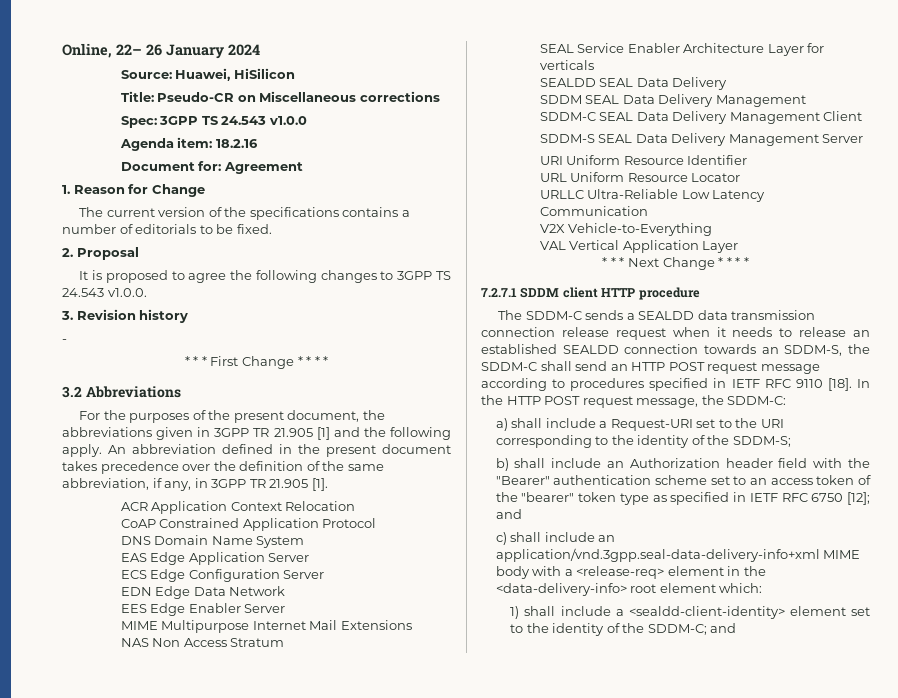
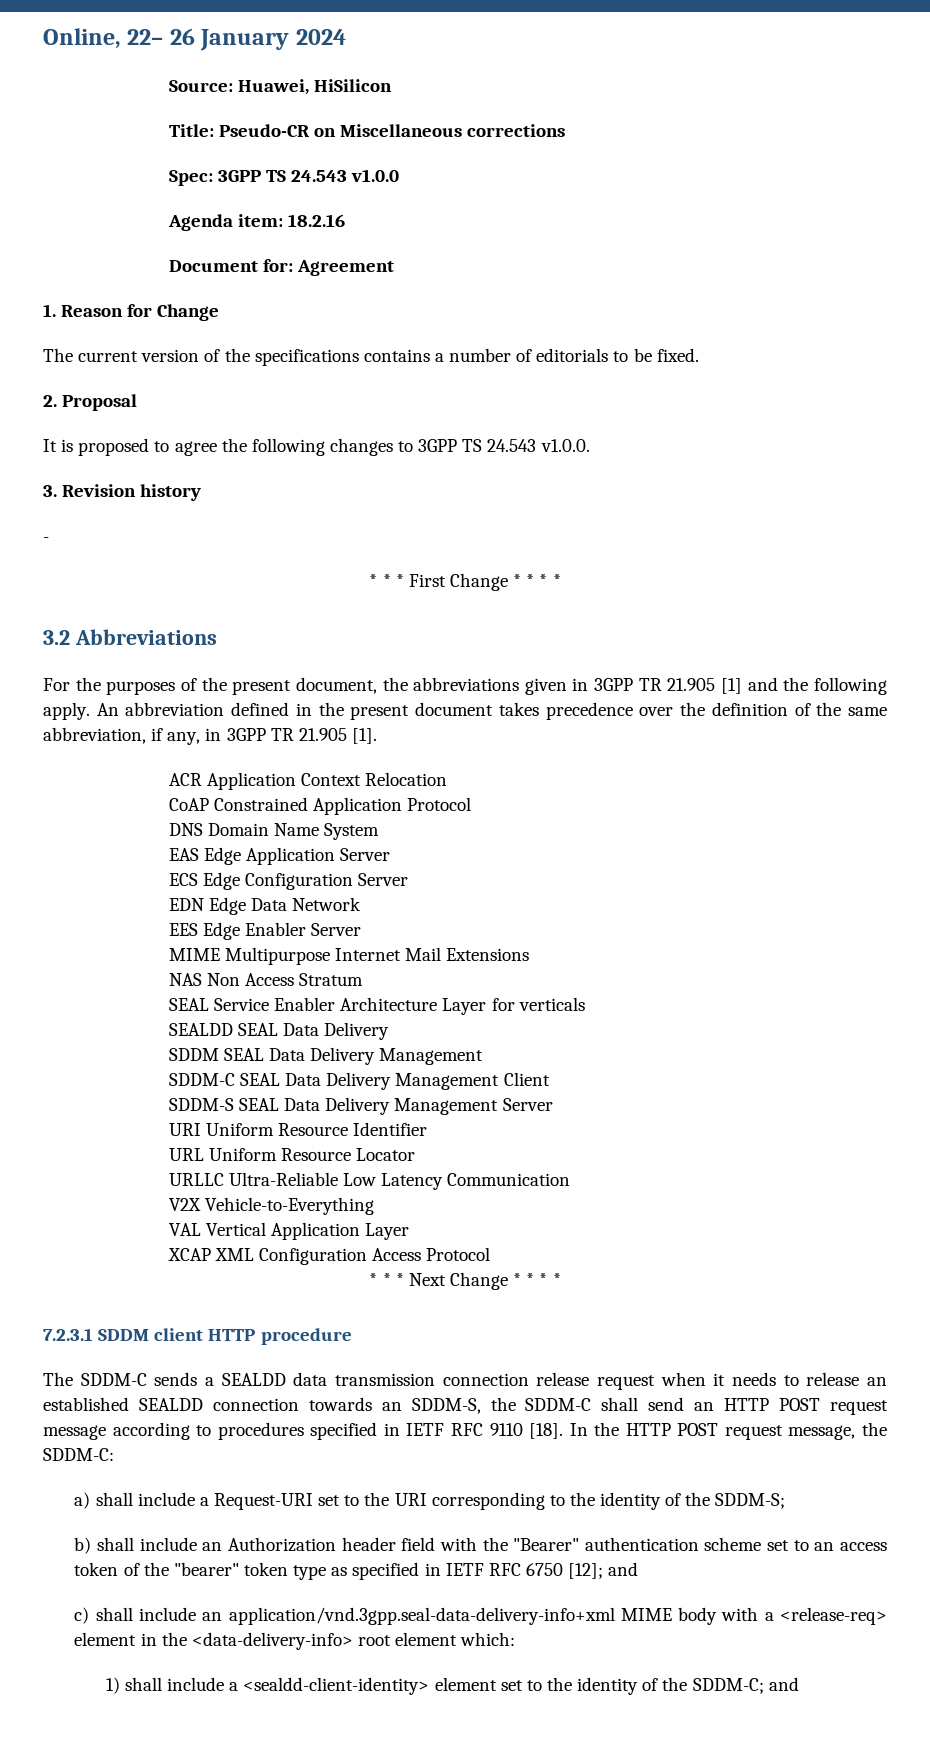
(739, 247) none -> [167,1247,491,1265] // XCAP XML Configuration Access Protocol
[481,288,517,297] 7.2.7.1 -> [43,1328,93,1341] 7.2.3.1

